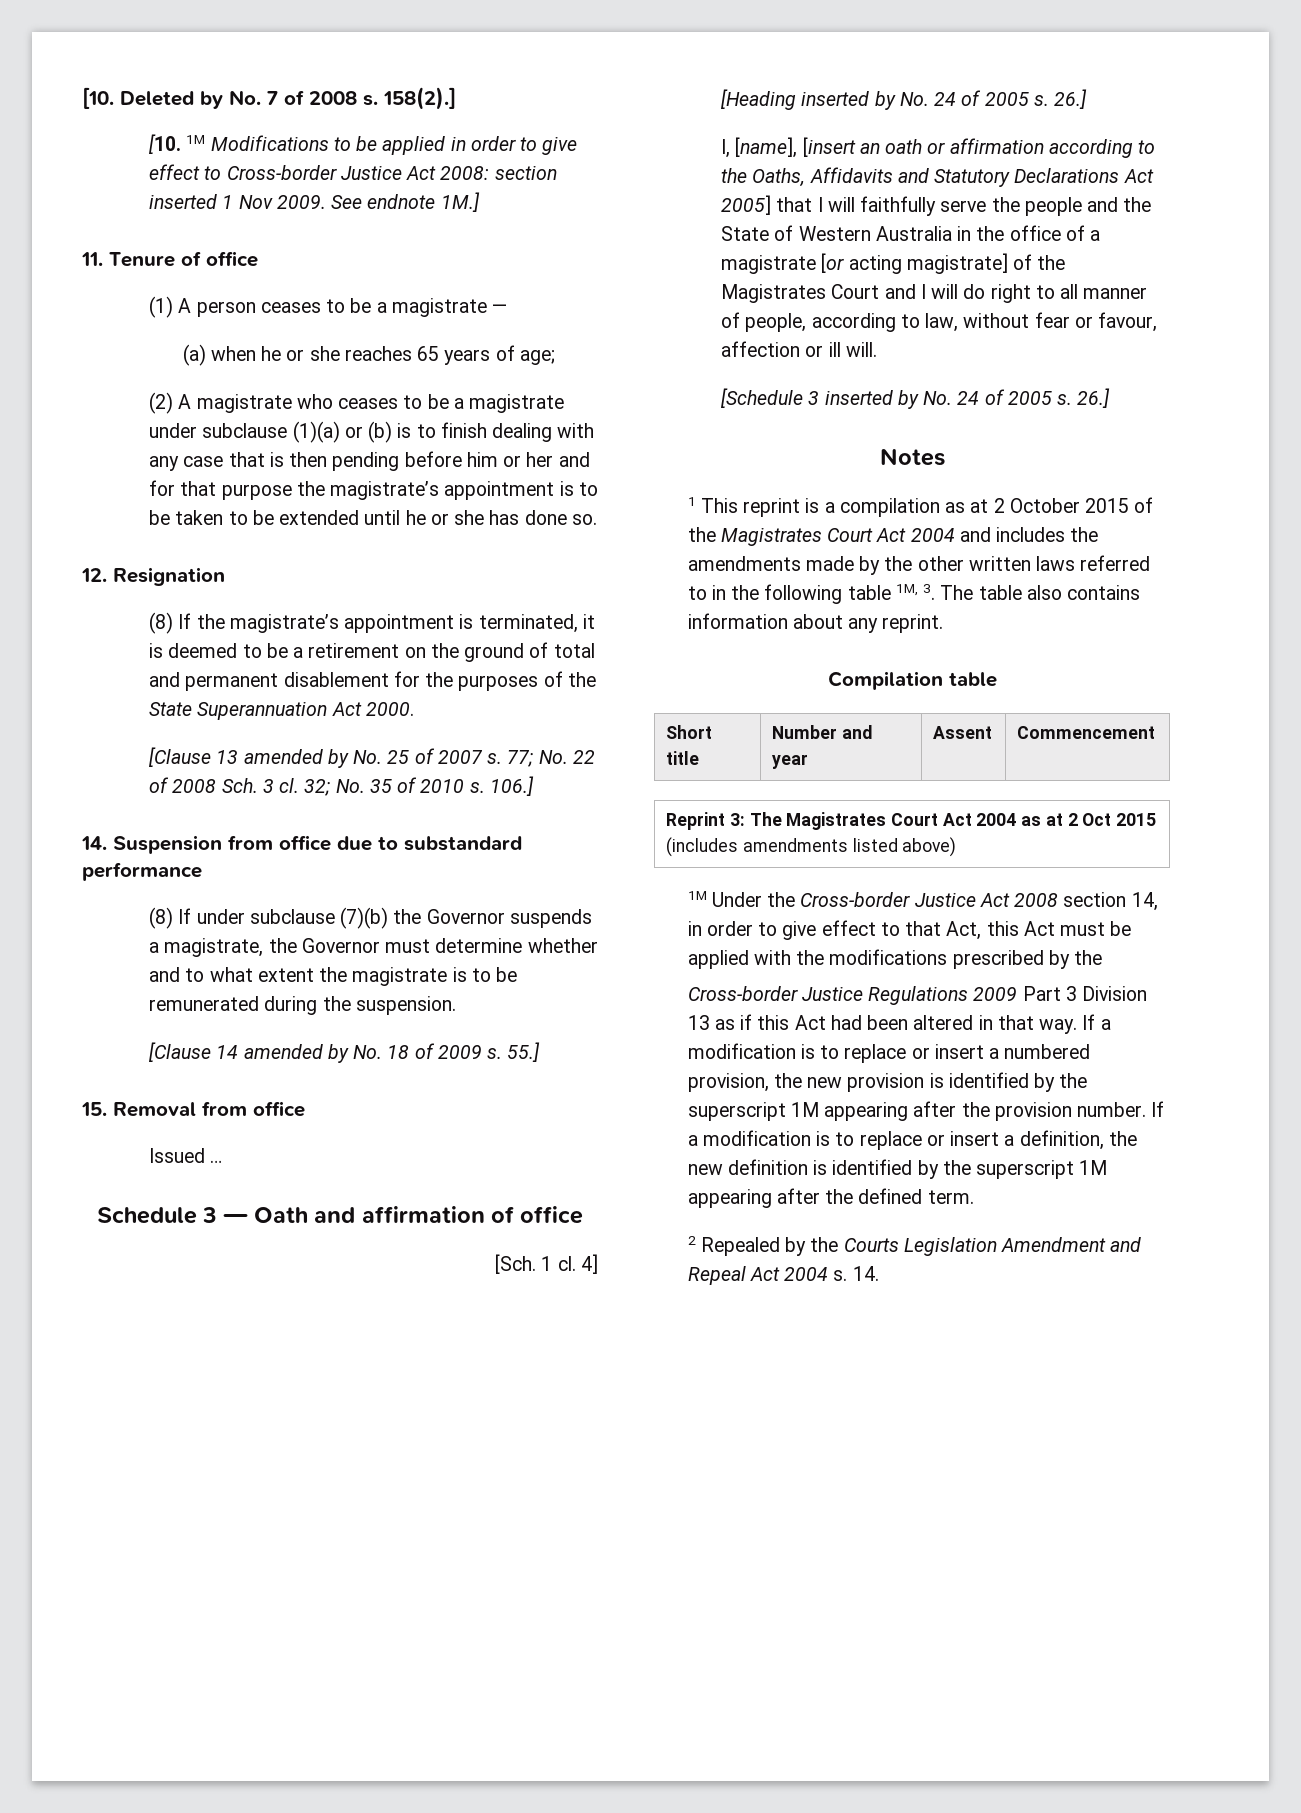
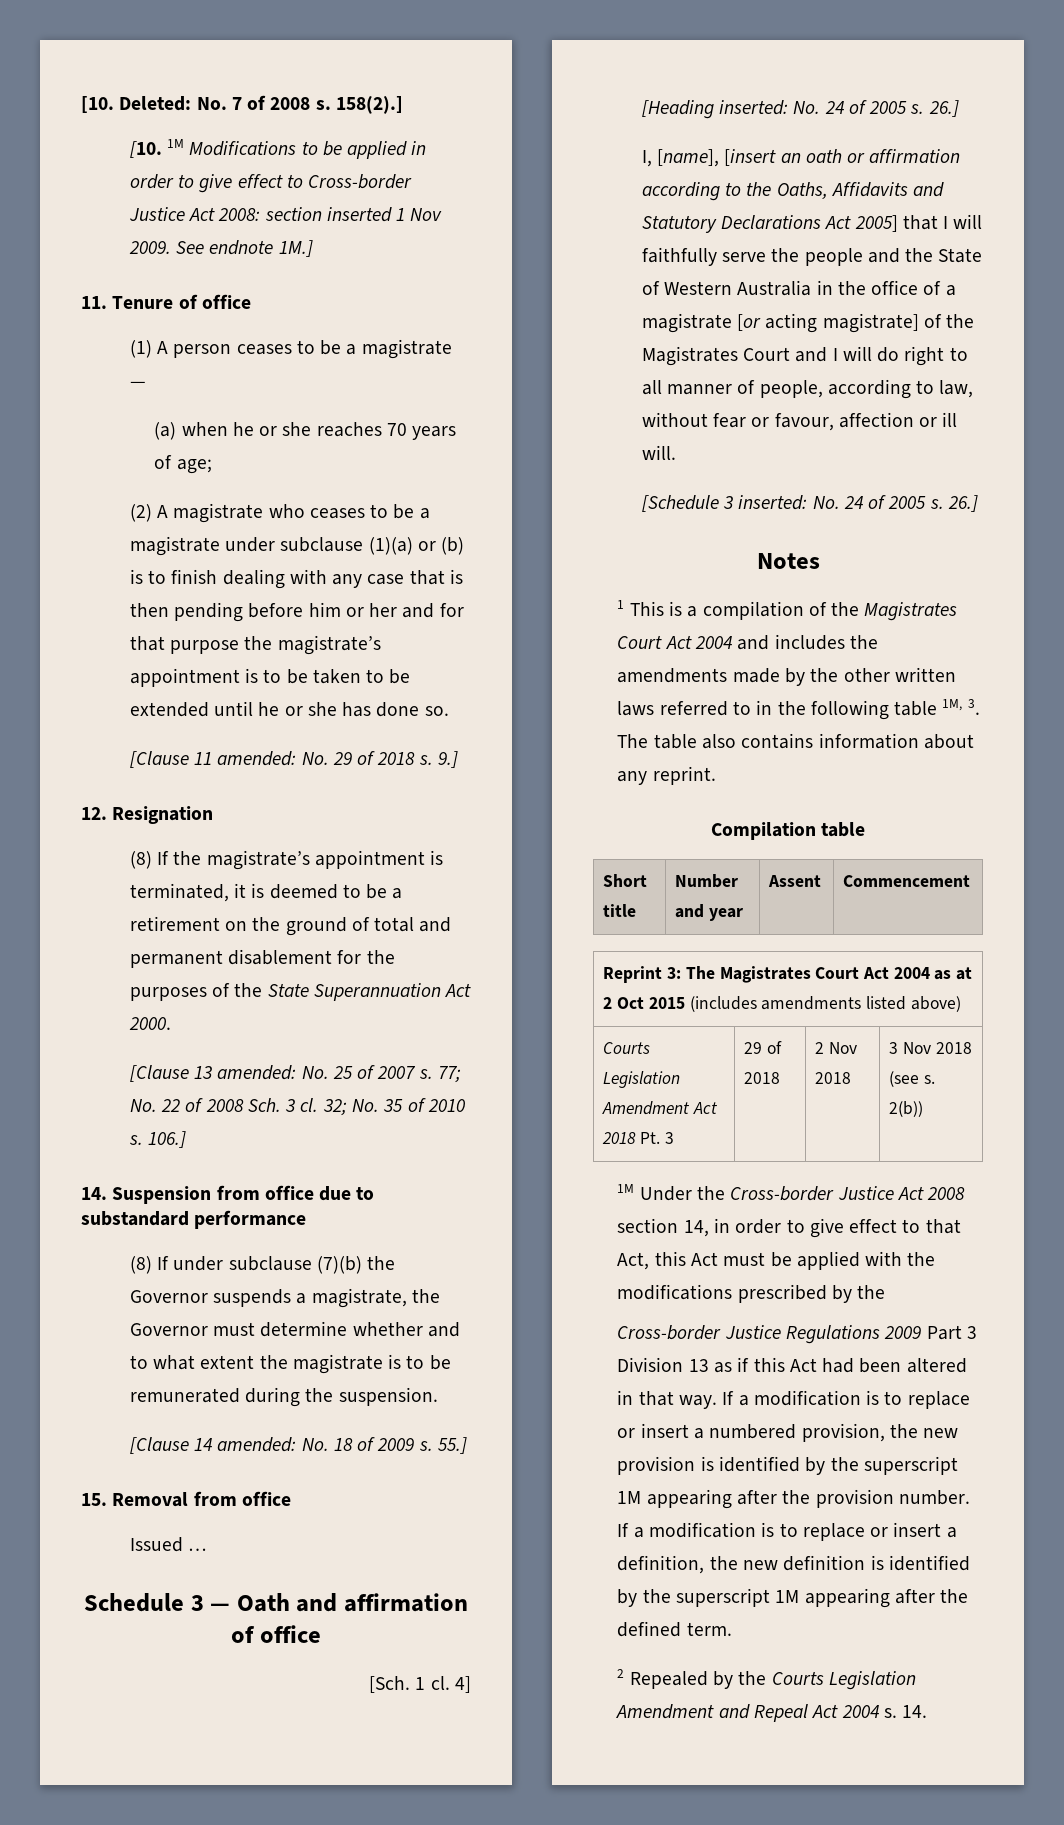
[82,87,223,109] [10. Deleted by -> [81,96,192,113] [10. Deleted:
[417,346,440,361] 65 -> [386,423,407,436] 70
(597, 519) none -> [129,751,459,768] // [Clause 11 amended: No. 29 of 2018 s. 9.]
[243,749,349,768] amended by -> [217,1065,297,1080] amended:
[243,1044,349,1063] amended by -> [217,1437,297,1452] amended:
[801,91,896,110] inserted by -> [719,100,789,115] inserted:
[824,390,919,409] inserted by -> [738,495,808,510] inserted:
[743,498,801,517] reprint -> (664, 608) none
[945,498,1130,513] as at 2 October 2015 -> (804, 610) none
(957, 847) none -> [603,1042,651,1054] [603,1071,681,1088] [602,1101,719,1115] [602,1132,674,1144] [744,1041,783,1054] [744,1072,781,1084] [815,1042,858,1054] [815,1072,852,1084] [889,1042,972,1054] [889,1071,936,1087] [889,1101,924,1117] // Courts Legislation Amendment Act 2018 Pt. 3 | 29 of 2018 | 2 Nov 2018 | 3 Nov 2018 (see s. 2(b))

